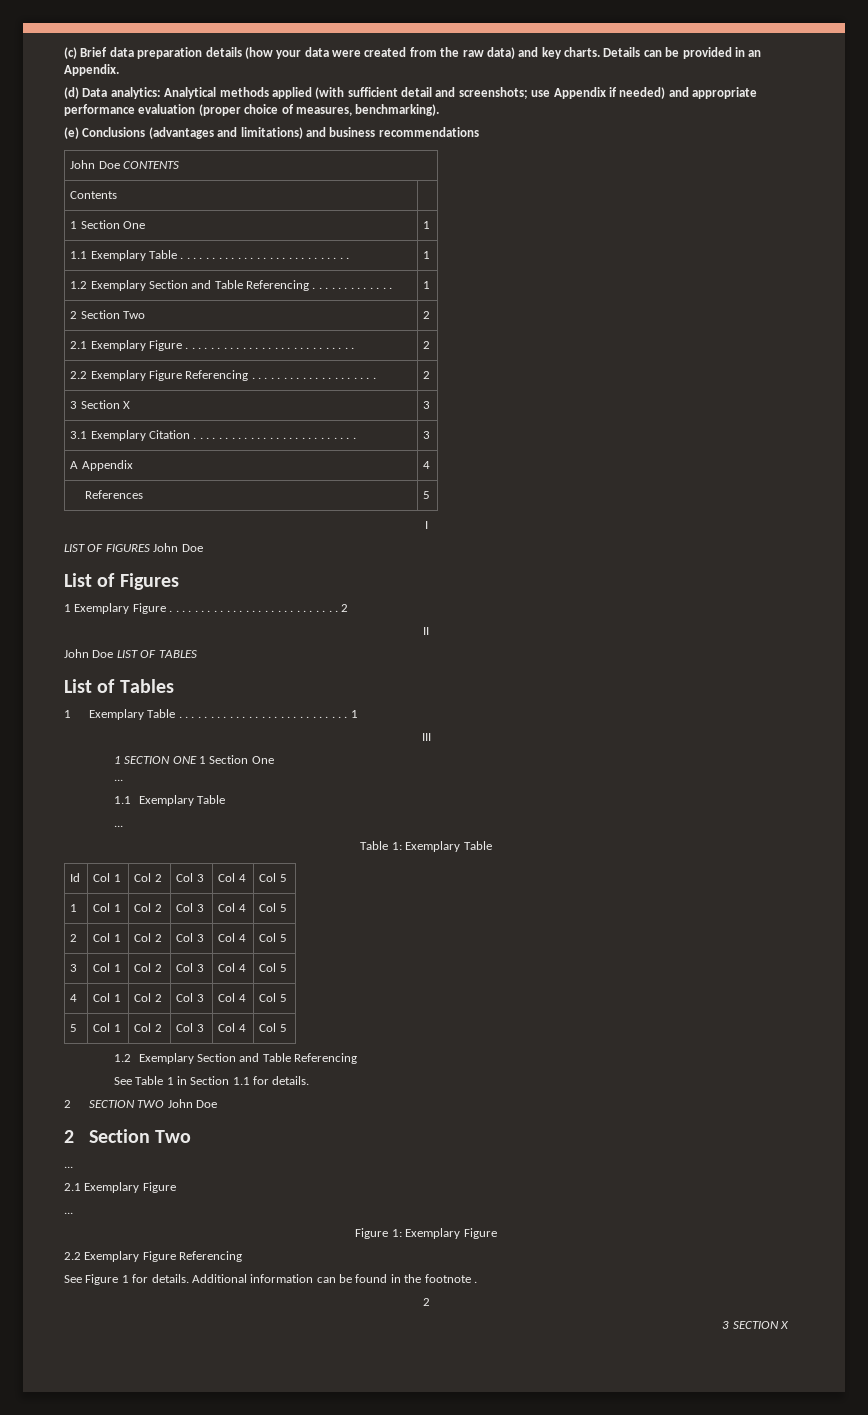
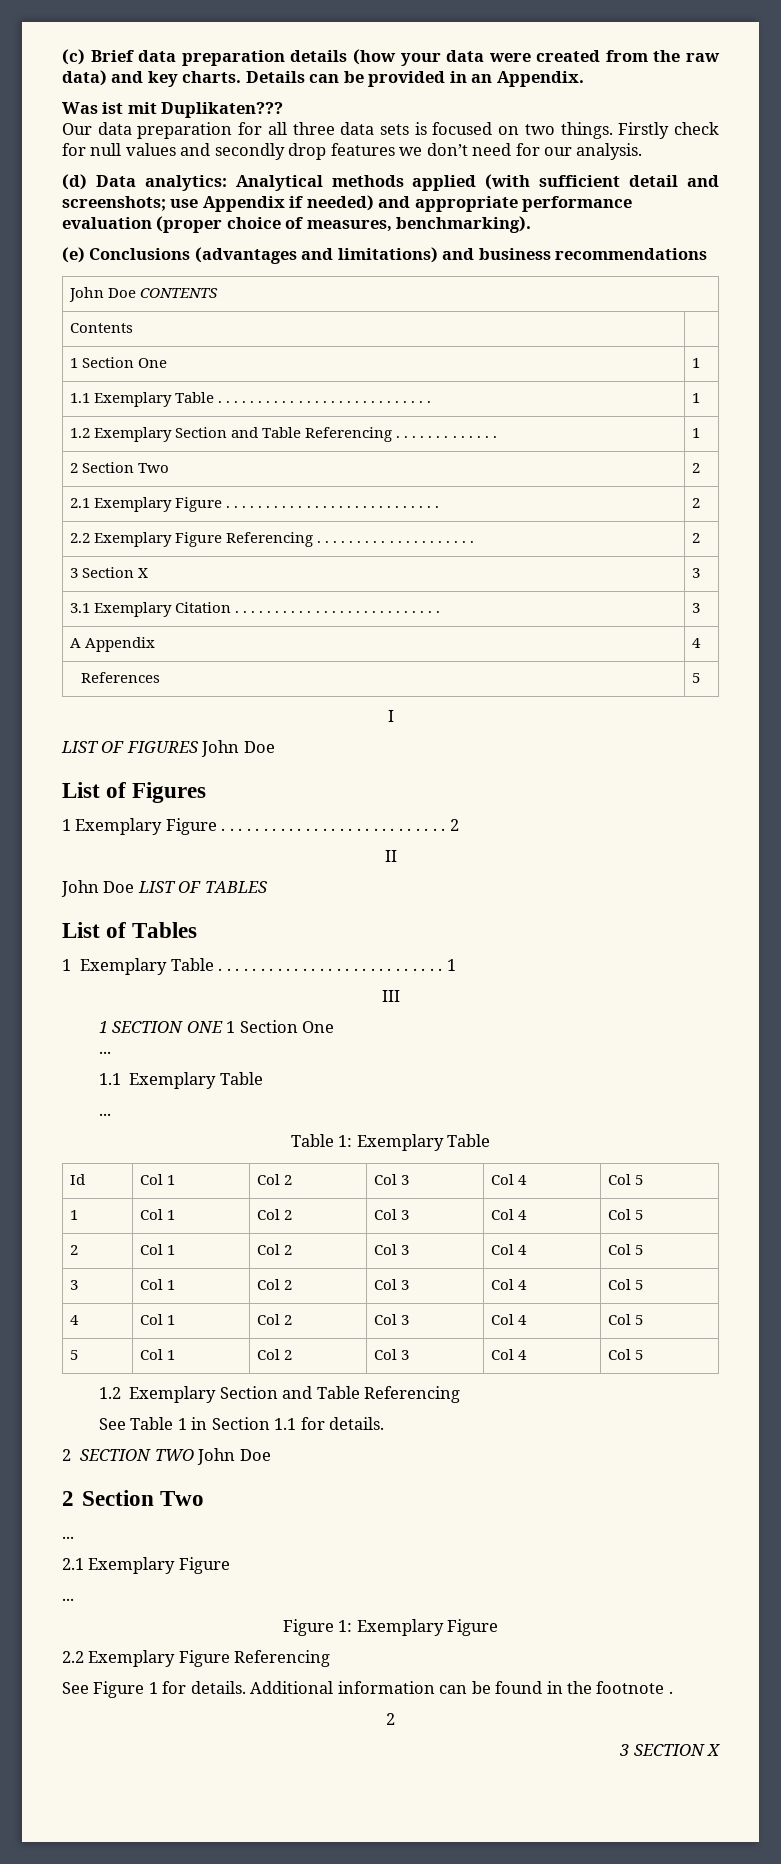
(119, 70) none -> [62,102,284,118] [62,122,719,139] [62,143,643,160] // Was ist mit Duplikaten??? // Our data preparation for all three data sets is focused on two things. Firstly check for null values and secondly drop features we don’t need for our analysis.

